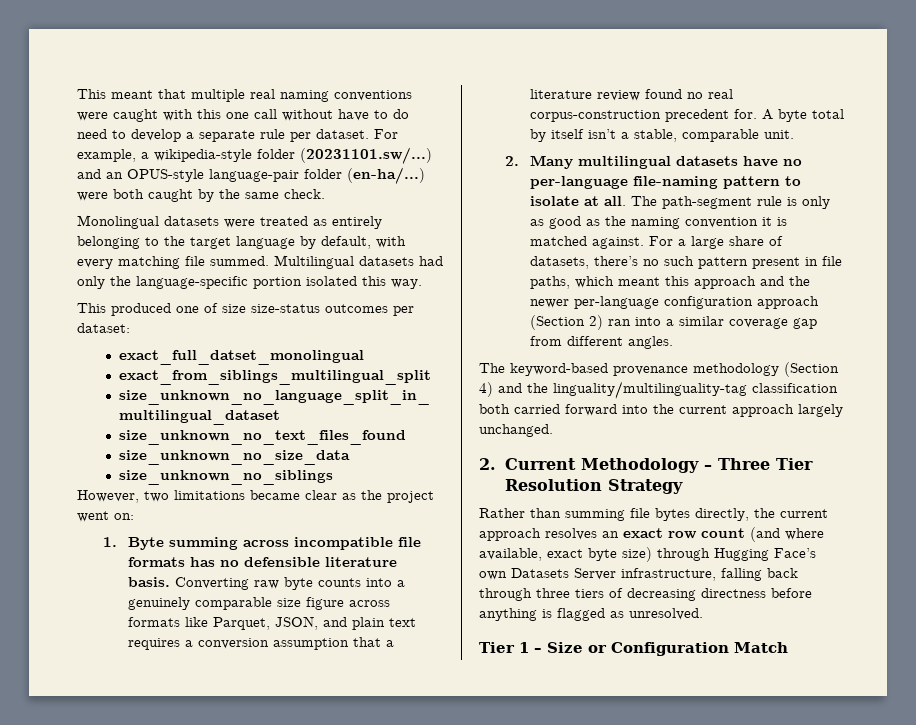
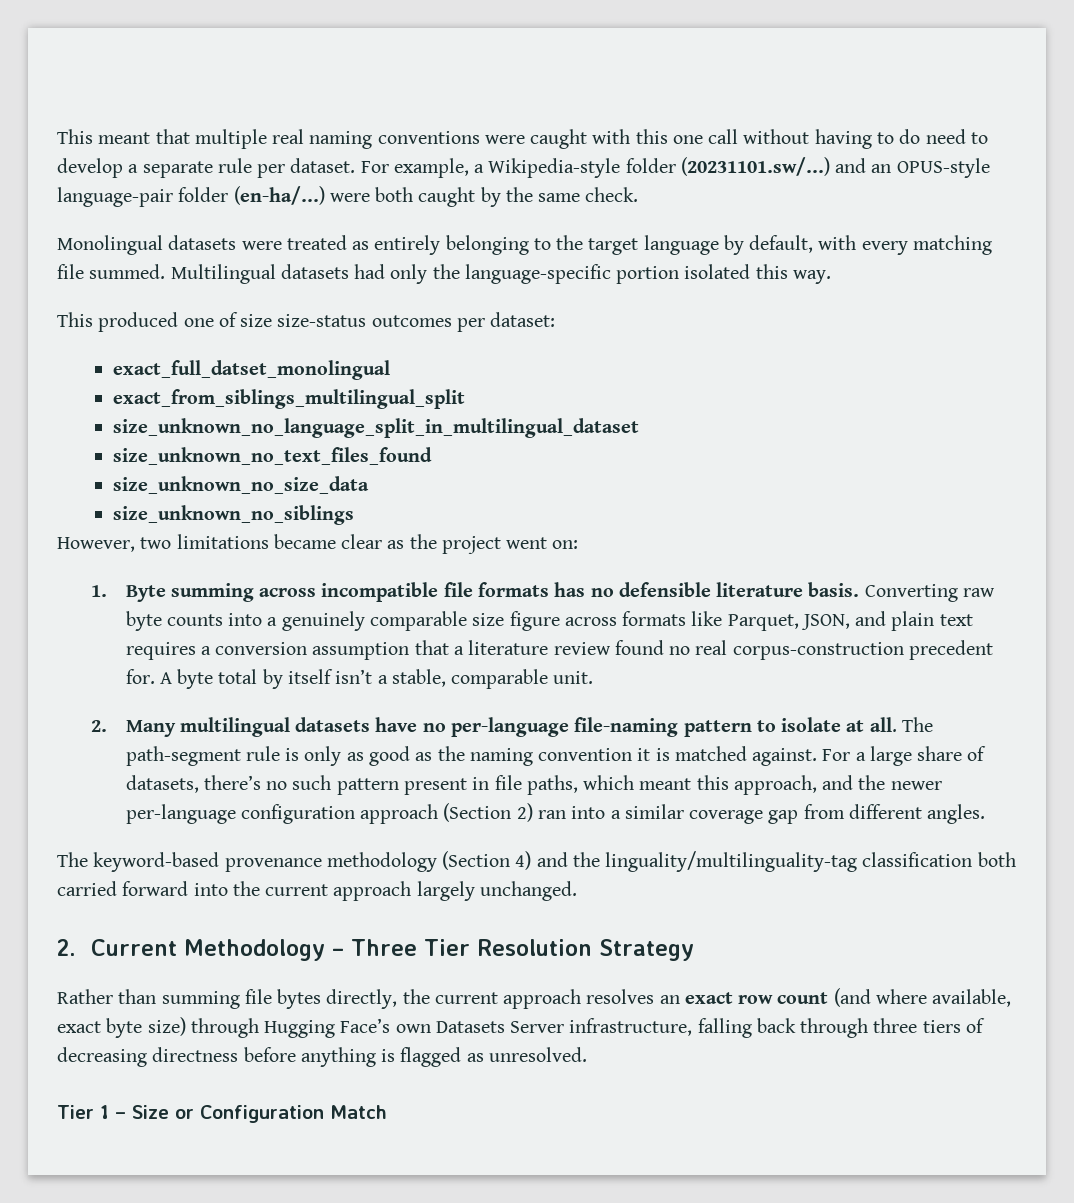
[338,109,369,121] have -> [814,129,872,149] having
[154,149,252,162] wikipedia-style -> [488,158,621,178] Wikipedia-style
[694,276,757,289] approach -> [733,775,817,795] approach,

